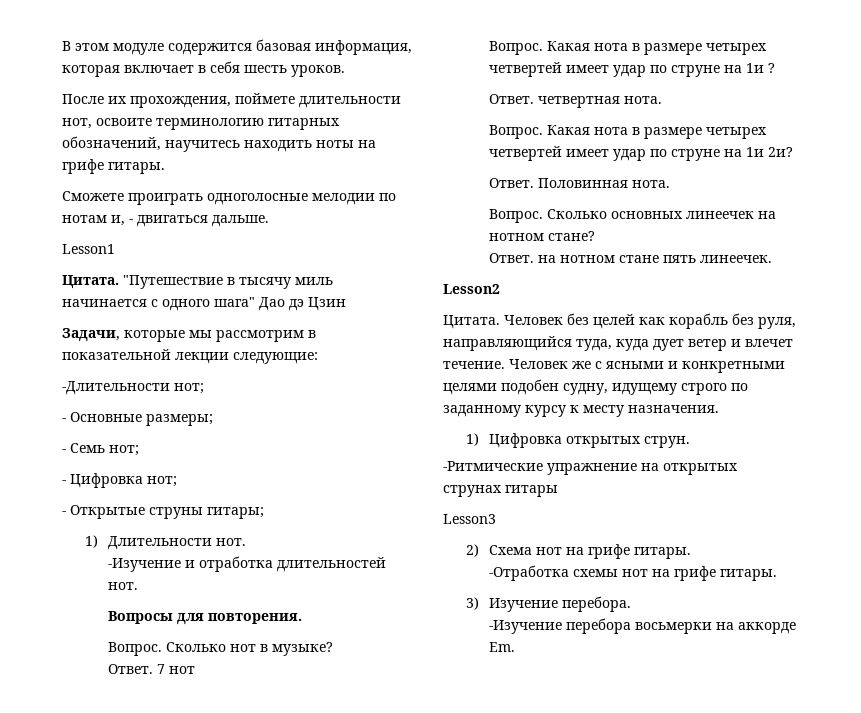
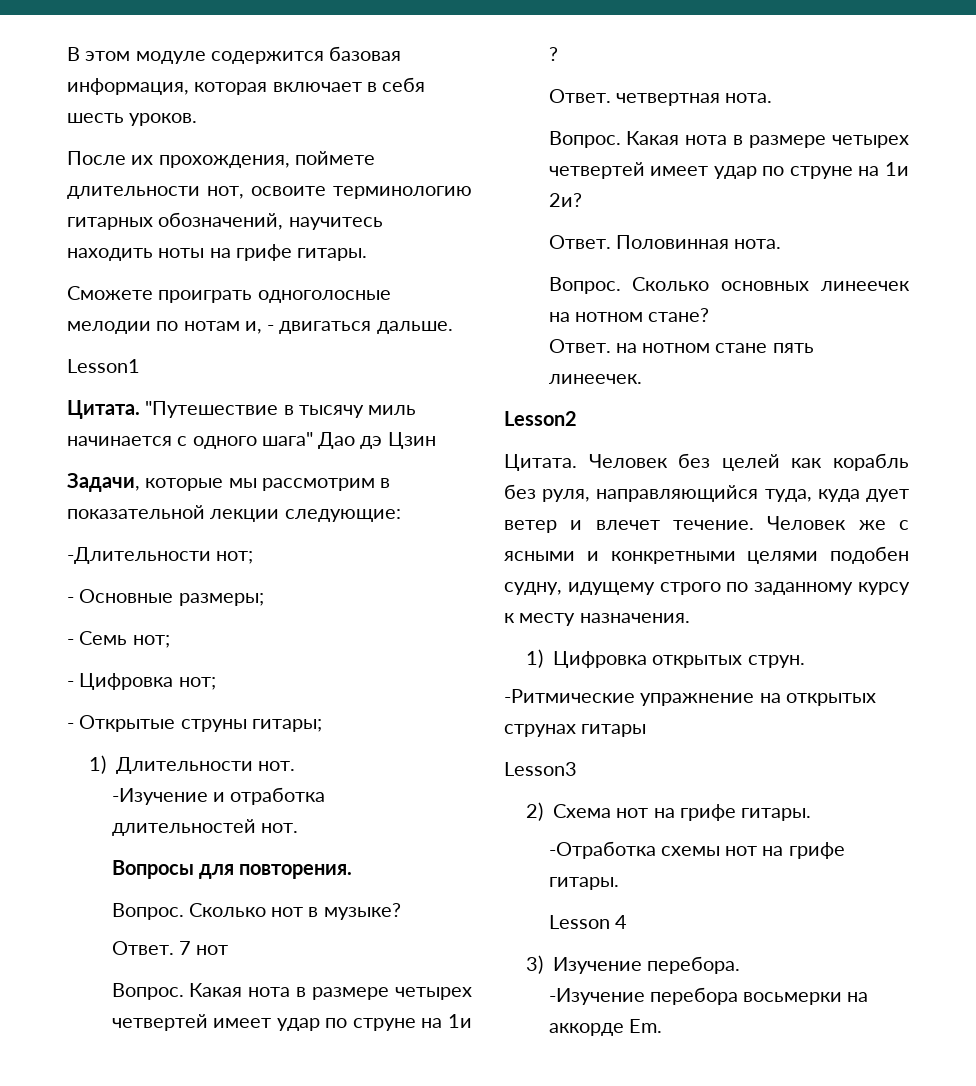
(778, 575) none -> [548,915,627,929] // Lesson 4

